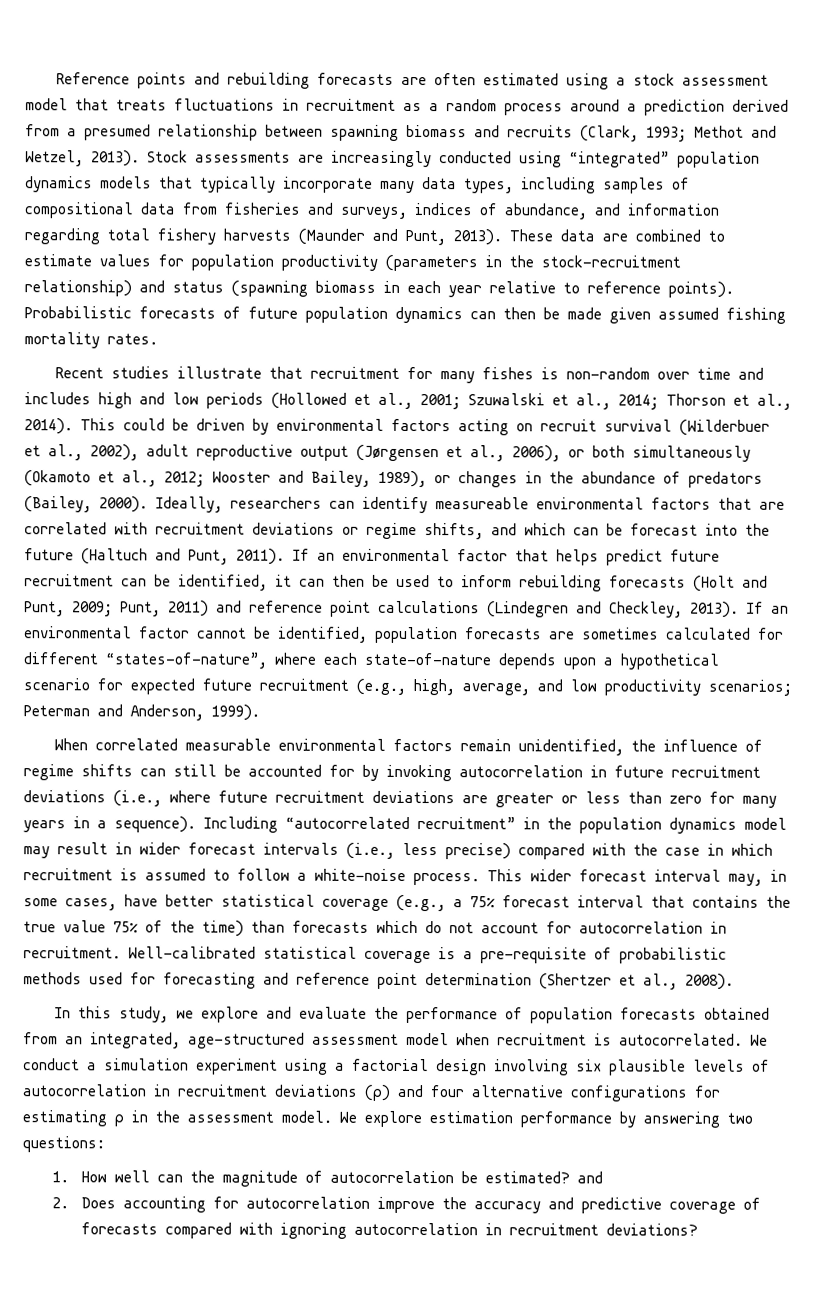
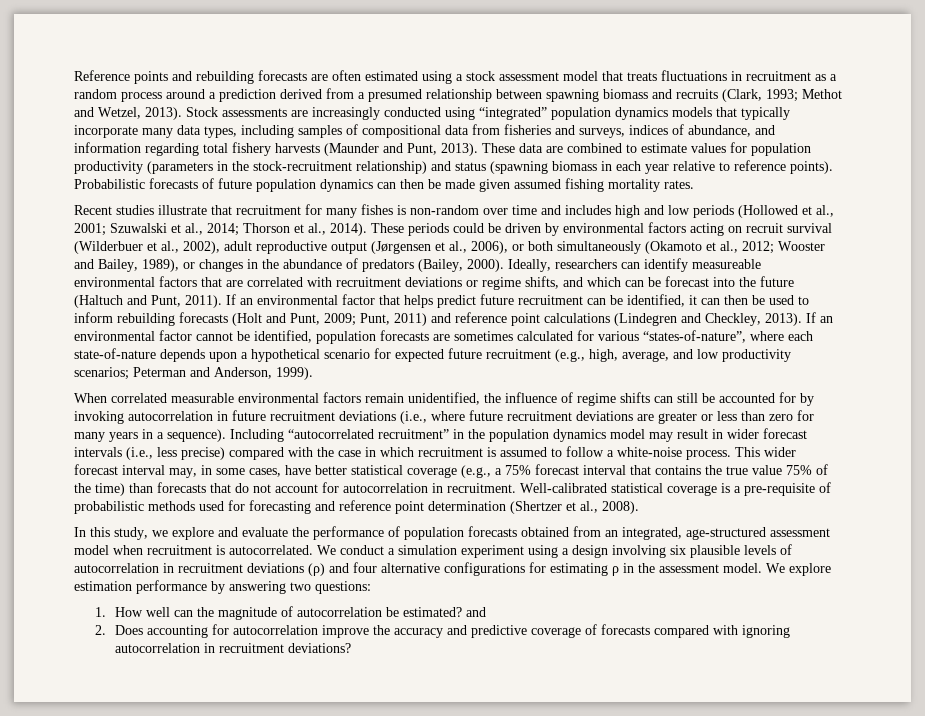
[80,418,116,431] This -> [371,223,449,236] These periods
[23,652,99,665] different -> [598,331,639,341] various
[376,920,418,934] which -> [210,483,231,493] that
[352,1058,429,1072] factorial -> (569, 551) none

